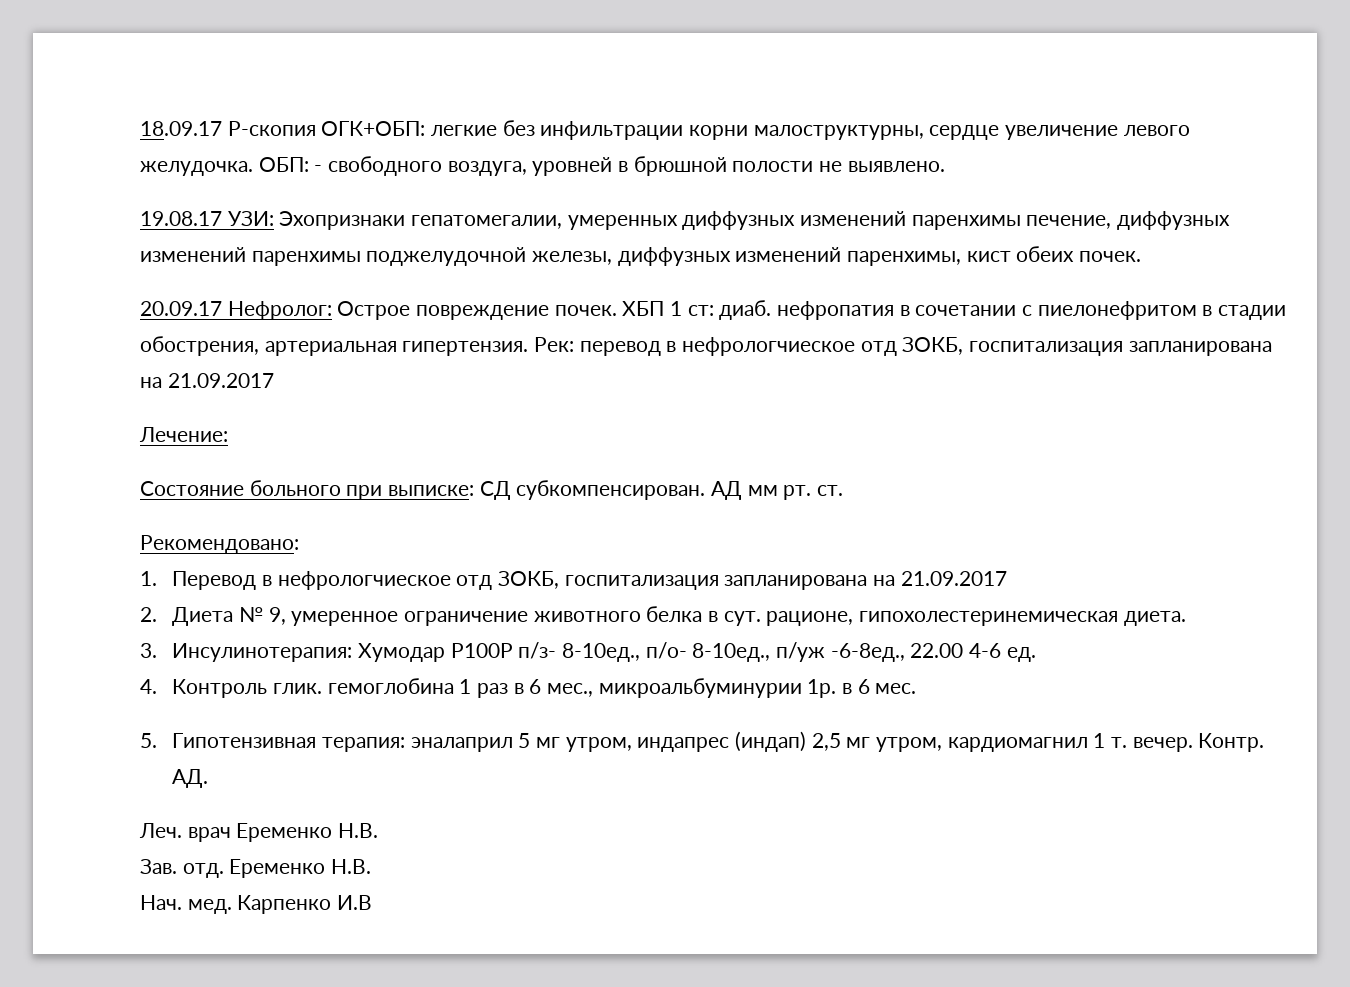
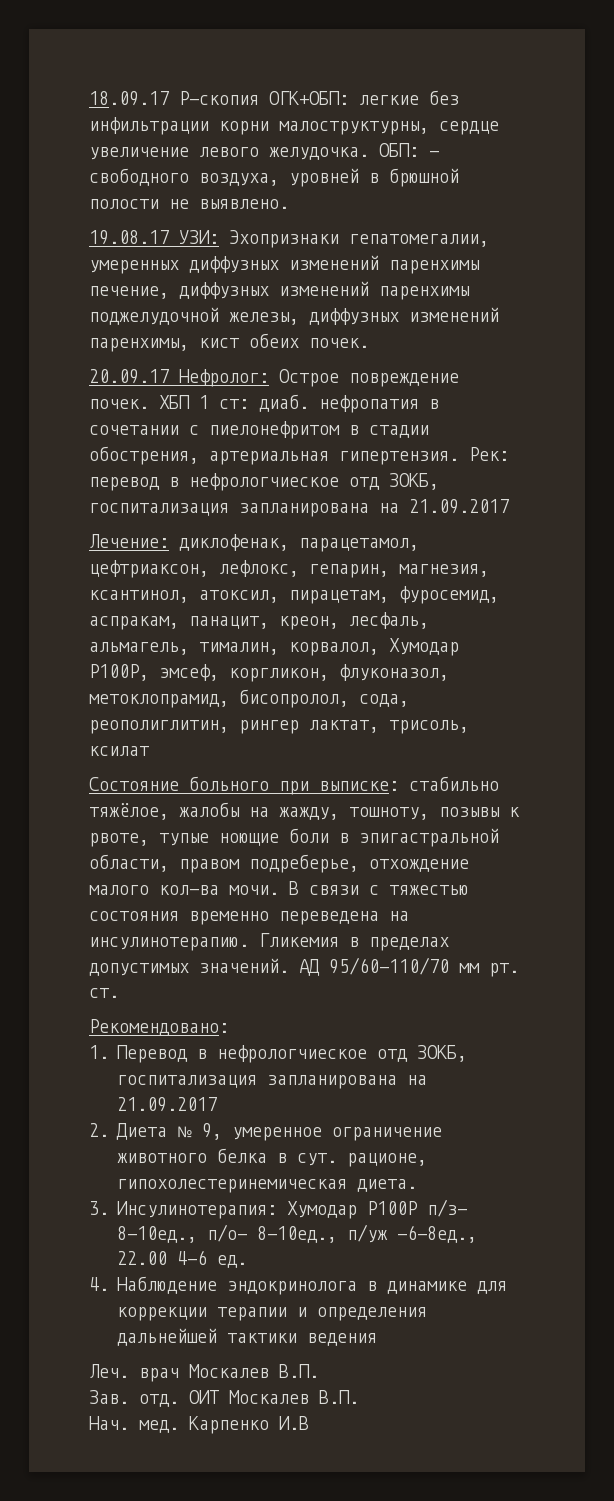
[447,161,527,176] воздуга, -> [199,173,279,186] воздуха,
[140,480,743,500] // Состояние больного при выписке: СД субкомпенсирован. АД -> [179,534,419,552] [89,560,489,578] [89,586,499,604] [89,612,429,630] [89,638,459,656] [89,664,449,682] [89,689,409,708] [89,720,469,734] [89,746,149,756] [89,776,499,795] [89,802,520,820] [89,828,499,847] [89,854,469,873] [89,881,469,895] [89,911,409,925] [89,933,449,951] [89,957,449,976] диклофенак, парацетамол, цефтриаксон, лефлокс, гепарин, магнезия, ксантинол, атоксил, пирацетам, фуросемид, аспракам, панацит, креон, лесфаль, альмагель, тималин, корвалол, Хумодар Р100Р, эмсеф, коргликон, флуконазол, метоклопрамид, бисопролол, сода, реополиглитин, рингер лактат, трисоль, ксилат // Состояние больного при выписке: стабильно тяжёлое, жалобы на жажду, тошноту, позывы к рвоте, тупые ноющие боли в эпигастральной области, правом подреберье, отхождение малого кол-ва мочи. В связи с тяжестью состояния временно переведена на инсулинотерапию. Гликемия в пределах допустимых значений. АД 95/60-110/70
[172,678,917,698] [140,731,1265,752] [172,769,209,788] Контроль глик. гемоглобина 1 раз в 6 мес., микроальбуминурии 1р. в 6 мес. // 5. Гипотензивная терапия: эналаприл 5 мг утром, индапрес (индап) 2,5 мг утром, кардиомагнил 1 т. вечер. Контр. АД. -> [116,1276,507,1295] [116,1307,427,1321] [116,1328,377,1346] Наблюдение эндокринолога в динамике для коррекции терапии и определения дальнейшей тактики ведения
[236,823,379,842] Еременко Н.В. -> [189,1364,319,1378] Москалев В.П.
[229,859,372,878] Еременко Н.В. -> [189,1390,359,1404] ОИТ Москалев В.П.

